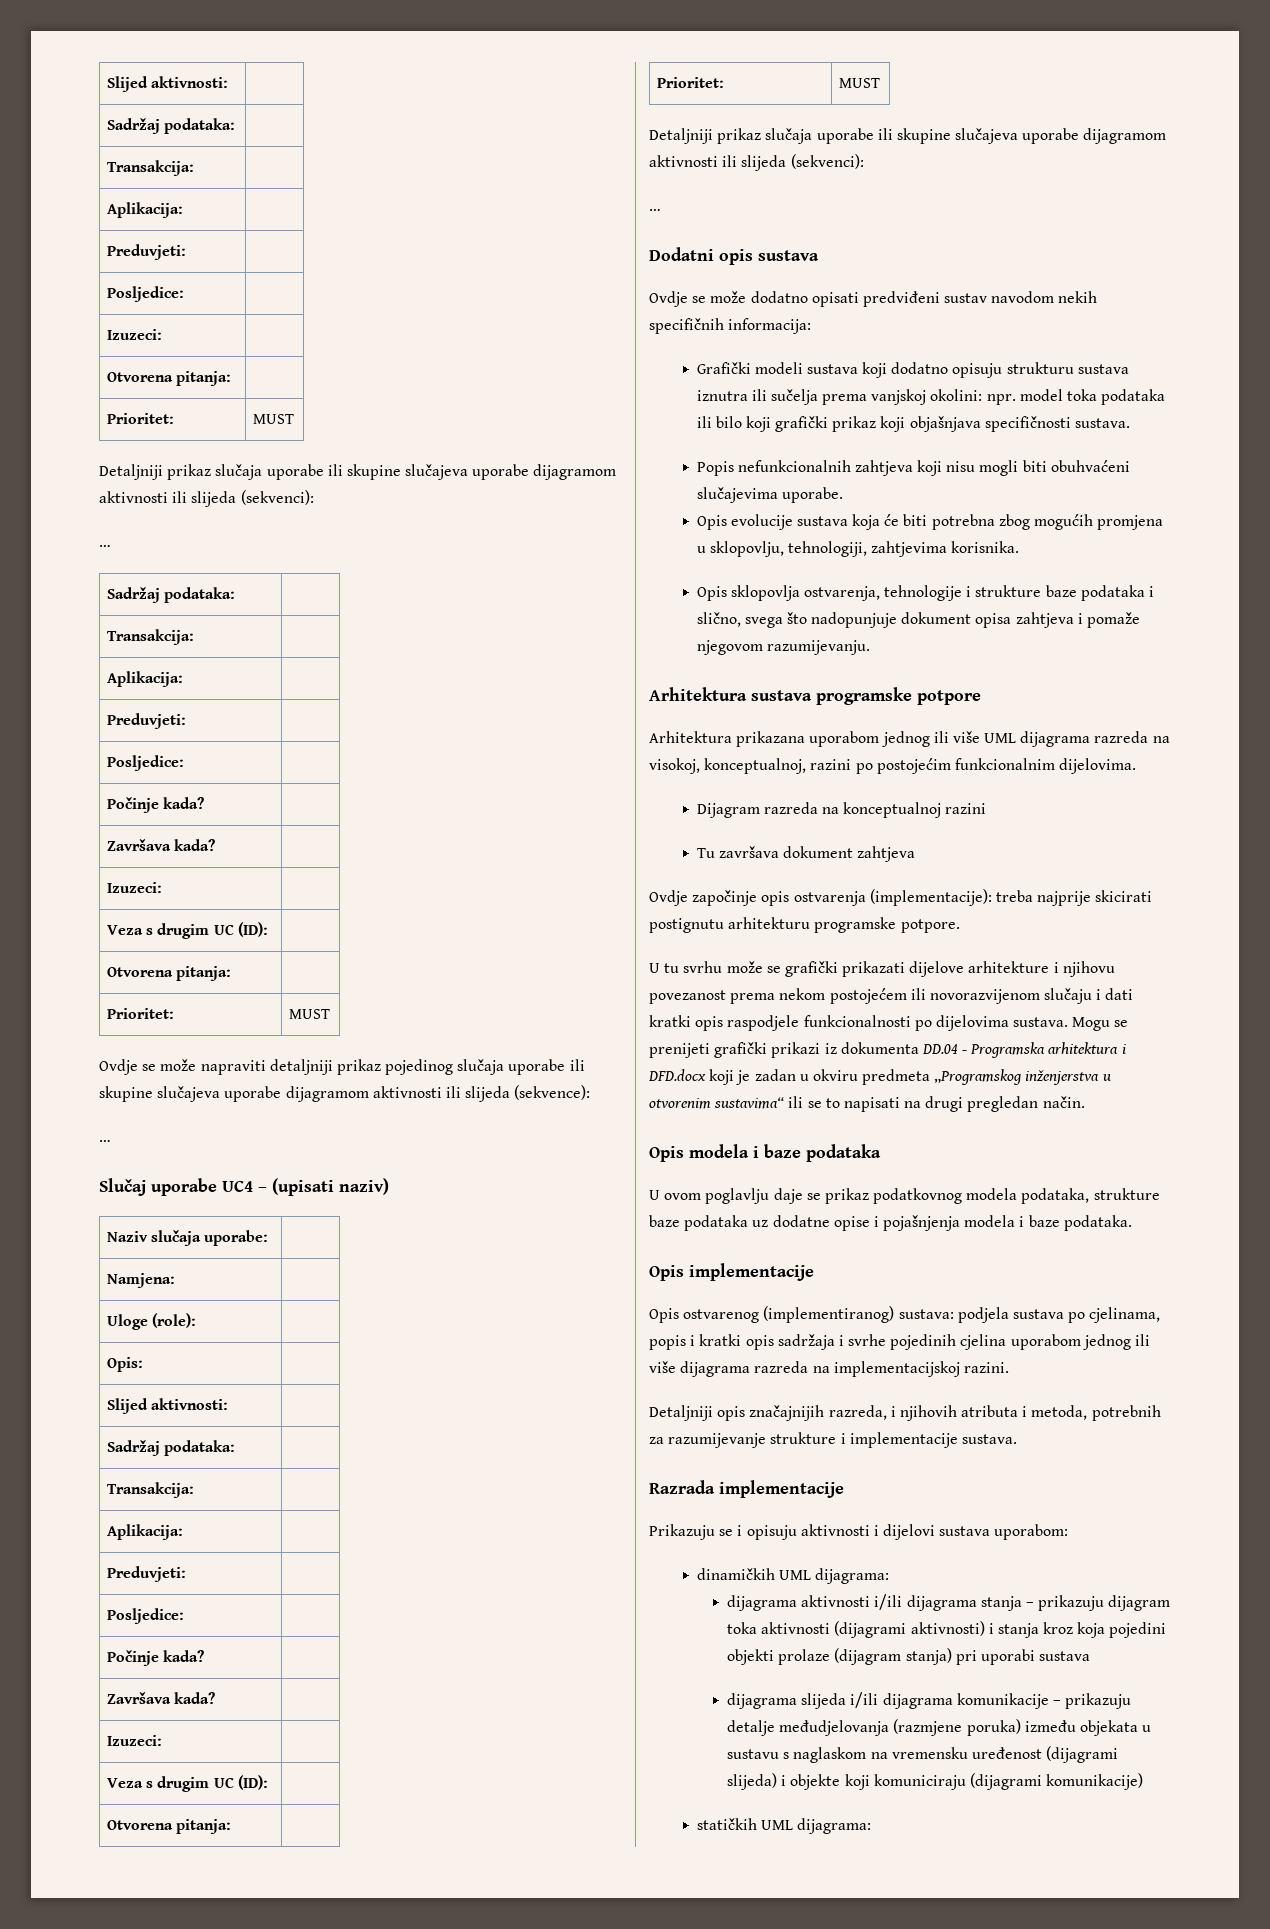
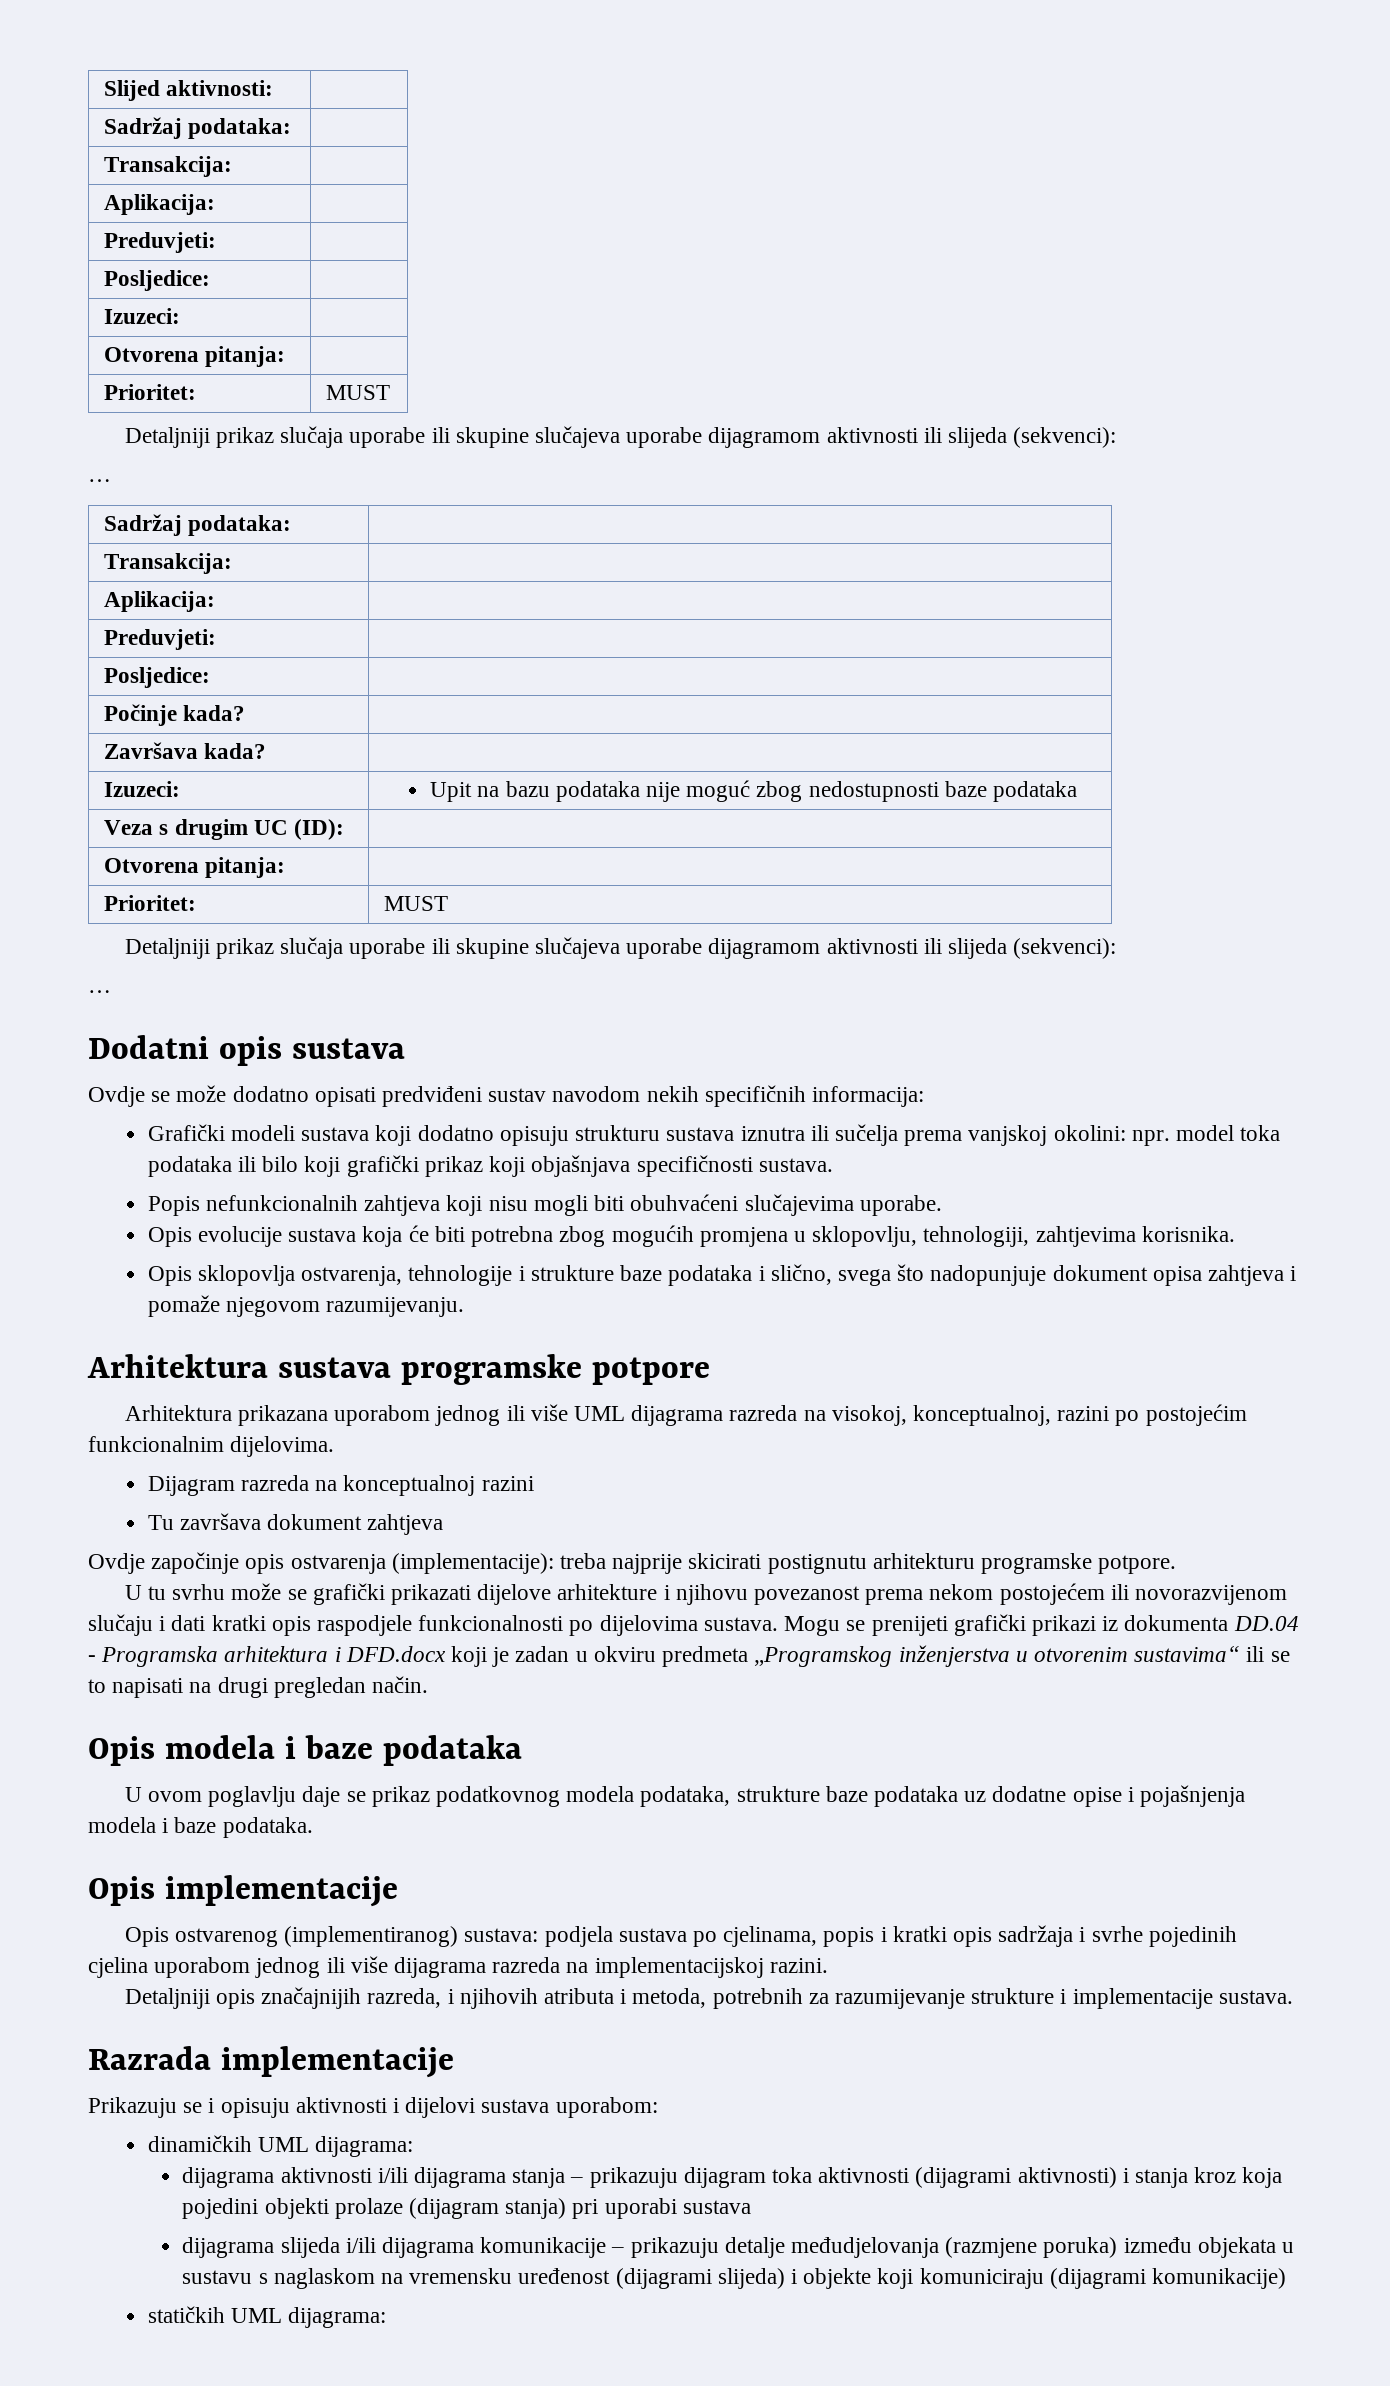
[107,922,268,939] [107,966,232,981] [107,1008,175,1019] [289,1009,331,1019] [99,1059,585,1075] [99,1085,591,1102] [99,1140,111,1142] [99,1178,389,1196] [107,1230,269,1246] [107,1273,176,1288] [107,1313,197,1330] [107,1357,144,1372] [107,1398,229,1414] [107,1440,236,1456] [107,1482,195,1498] [107,1524,184,1540] [107,1566,187,1582] [107,1608,185,1624] [107,1650,205,1666] [107,1692,216,1704] [107,1735,163,1746] // Veza s drugim UC (ID): | // Otvorena pitanja: | // Prioritet: | MUST // Ovdje se može napraviti detaljniji prikaz pojedinog slučaja uporabe ili skupine slučajeva uporabe dijagramom aktivnosti ili slijeda (sekvence): // … // Slučaj uporabe UC4 – (upisati naziv) // Naziv slučaja uporabe: | // Namjena: | // Uloge (role): | // Opis: | // Slijed aktivnosti: | // Sadržaj podataka: | // Transakcija: | // Aplikacija: | // Preduvjeti: | // Posljedice: | // Počinje kada? | // Završava kada? | // Izuzeci: | -> [430,780,1077,802] Upit na bazu podataka nije moguć zbog nedostupnosti baze podataka

